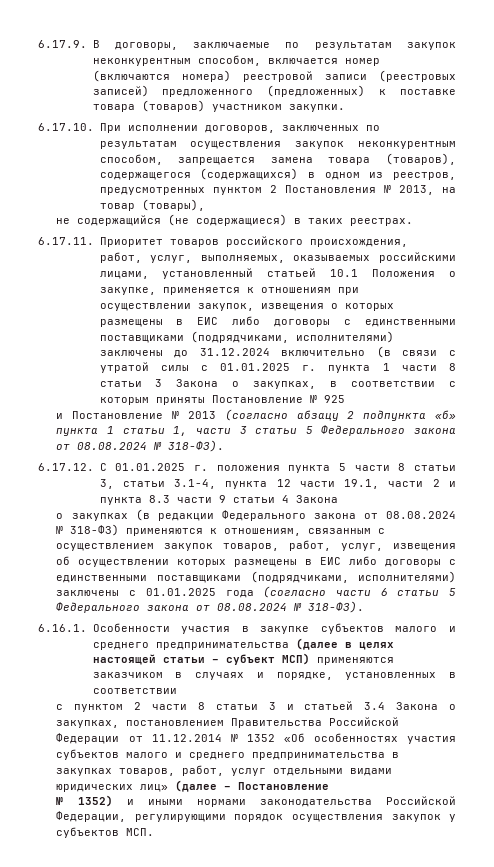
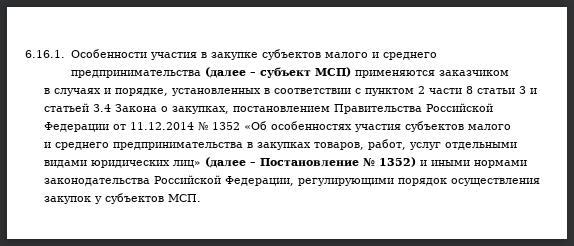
[38,40,457,50] [92,55,380,66] [92,70,456,82] [92,85,456,97] [92,100,345,112] [38,123,380,133] [99,141,456,149] [99,153,456,165] [99,168,456,180] [99,185,456,195] [99,199,205,211] [56,214,414,226] [38,236,408,247] [99,252,456,263] [99,268,456,279] [99,287,359,295] [99,303,394,311] [99,316,456,327] [99,331,394,343] [99,346,456,358] [99,362,456,373] [99,379,456,389] [99,395,345,405] [56,409,457,421] [56,425,456,436] [56,440,225,452] [38,463,456,473] [99,479,456,489] [99,495,338,505] [56,509,456,521] [56,524,386,536] [56,540,456,551] [56,556,457,567] [56,571,456,583] [56,586,457,598] [56,601,365,613] 6.17.9. В договоры, заключаемые по результатам закупок неконкурентным способом, включается номер (включаются номера) реестровой записи (реестровых записей) предложенного (предложенных) к поставке товара (товаров) участником закупки. // 6.17.10. При исполнении договоров, заключенных по результатам осуществления закупок неконкурентным способом, запрещается замена товара (товаров), содержащегося (содержащихся) в одном из реестров, предусмотренных пунктом 2 Постановления № 2013, на товар (товары), // не содержащийся (не содержащиеся) в таких реестрах. // 6.17.11. Приоритет товаров российского происхождения, работ, услуг, выполняемых, оказываемых российскими лицами, установленный статьей 10.1 Положения о закупке, применяется к отношениям при осуществлении закупок, извещения о которых размещены в ЕИС либо договоры с единственными поставщиками (подрядчиками, исполнителями) заключены до 31.12.2024 включительно (в связи с утратой силы с 01.01.2025 г. пункта 1 части 8 статьи 3 Закона о закупках, в соответствии с которым приняты Постановление № 925 // и Постановление № 2013 (согласно абзацу 2 подпункта «б» пункта 1 статьи 1, части 3 статьи 5 Федерального закона от 08.08.2024 № 318-ФЗ). // 6.17.12. С 01.01.2025 г. положения пункта 5 части 8 статьи 3, статьи 3.1-4, пункта 12 части 19.1, части 2 и пункта 8.3 части 9 статьи 4 Закона // о закупках (в редакции Федерального закона от 08.08.2024 № 318-ФЗ) применяются к отношениям, связанным с осуществлением закупок товаров, работ, услуг, извещения об осуществлении которых размещены в ЕИС либо договоры с единственными поставщиками (подрядчиками, исполнителями) заключены с 01.01.2025 года (согласно части 6 статьи 5 Федерального закона от 08.08.2024 № 318-ФЗ). // -> (25, 54) none
[344,642,394,650] [92,654,205,665] в целях настоящей статьи -> (246, 72) none
(163, 675) none -> (509, 73) //
(177, 691) // -> (352, 91) none
(169, 755) none -> (512, 127) //
(330, 786) // -> (360, 162) none

